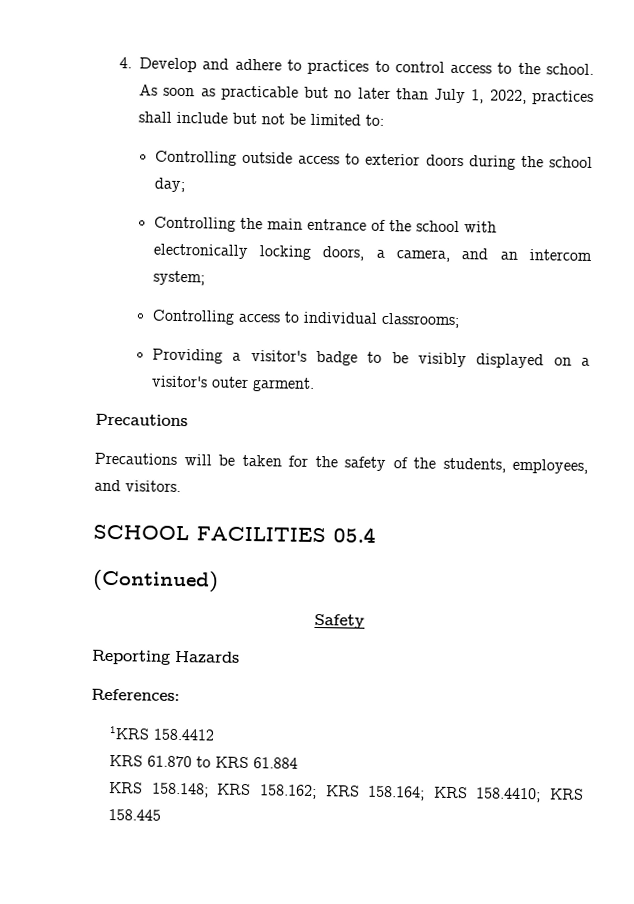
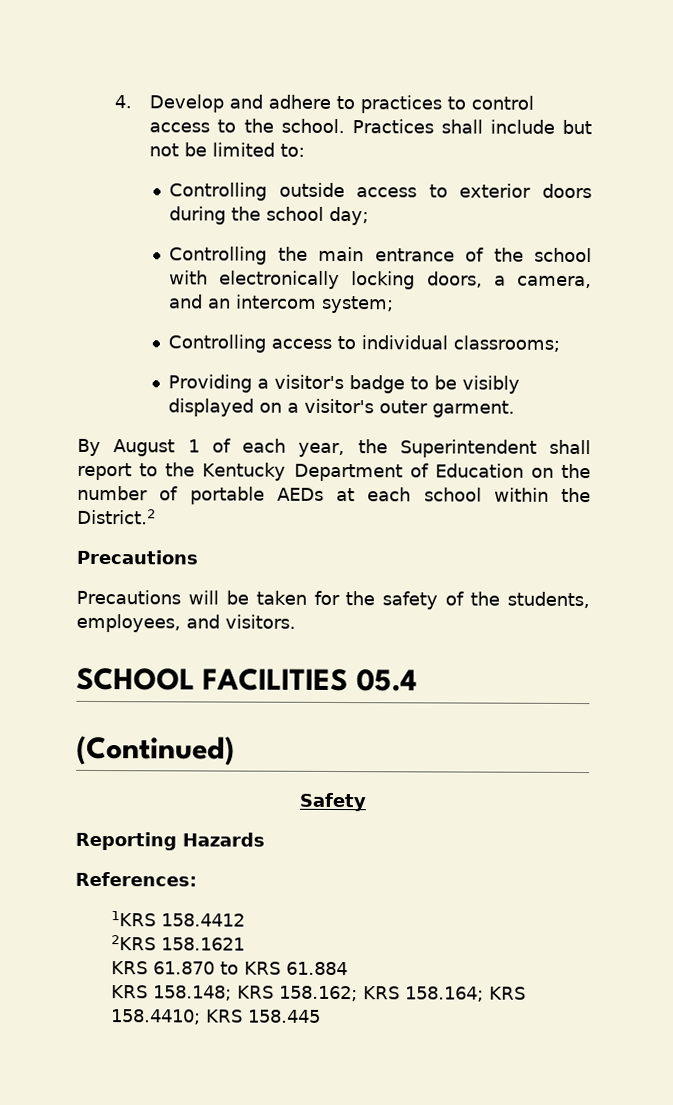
[139,84,594,105] As soon as practicable but no later than July 1, 2022, practices -> [351,119,434,134] Practices
(315, 384) none -> [77,438,591,458] [77,462,591,482] [77,485,591,505] [77,508,156,525] // By August 1 of each year, the Superintendent shall report to the Kentucky Department of Education on the number of portable AEDs at each school within the District.2
(215, 734) none -> [110,935,245,951] // 2KRS 158.1621

